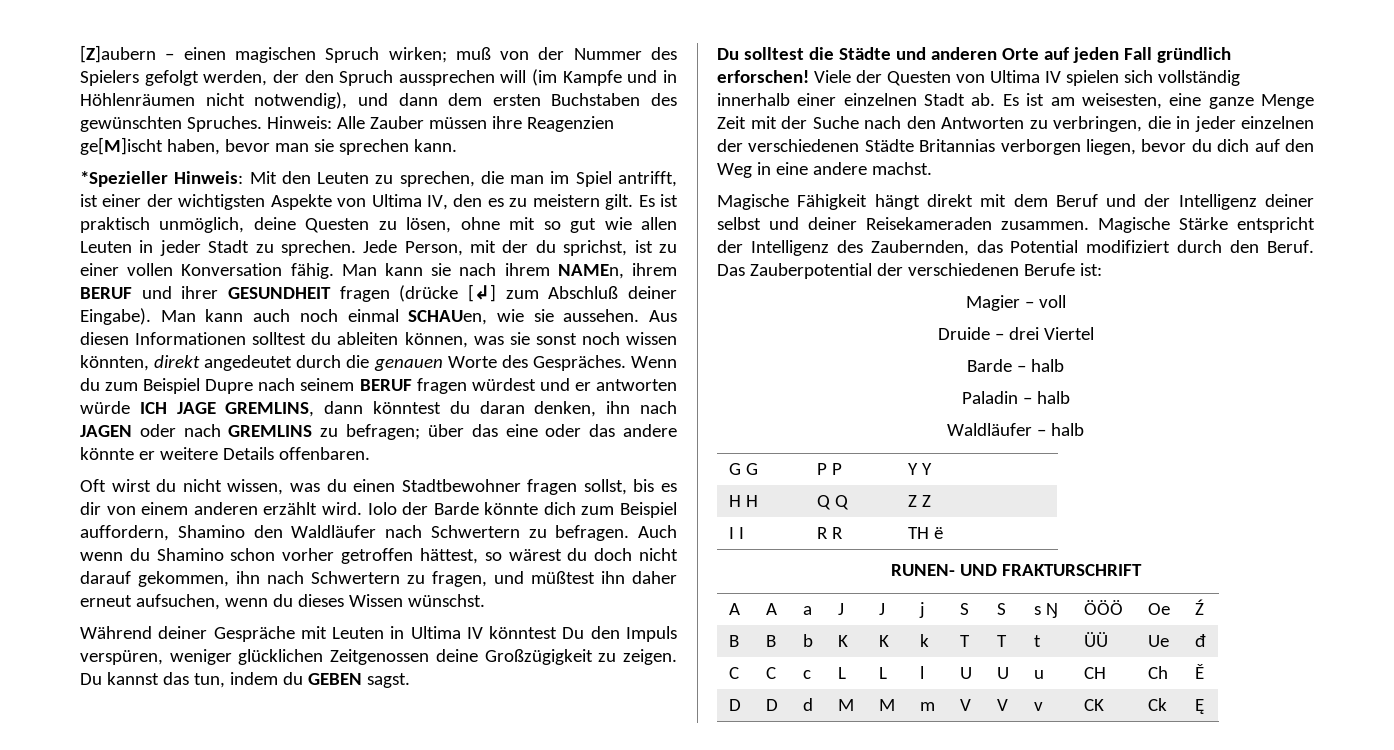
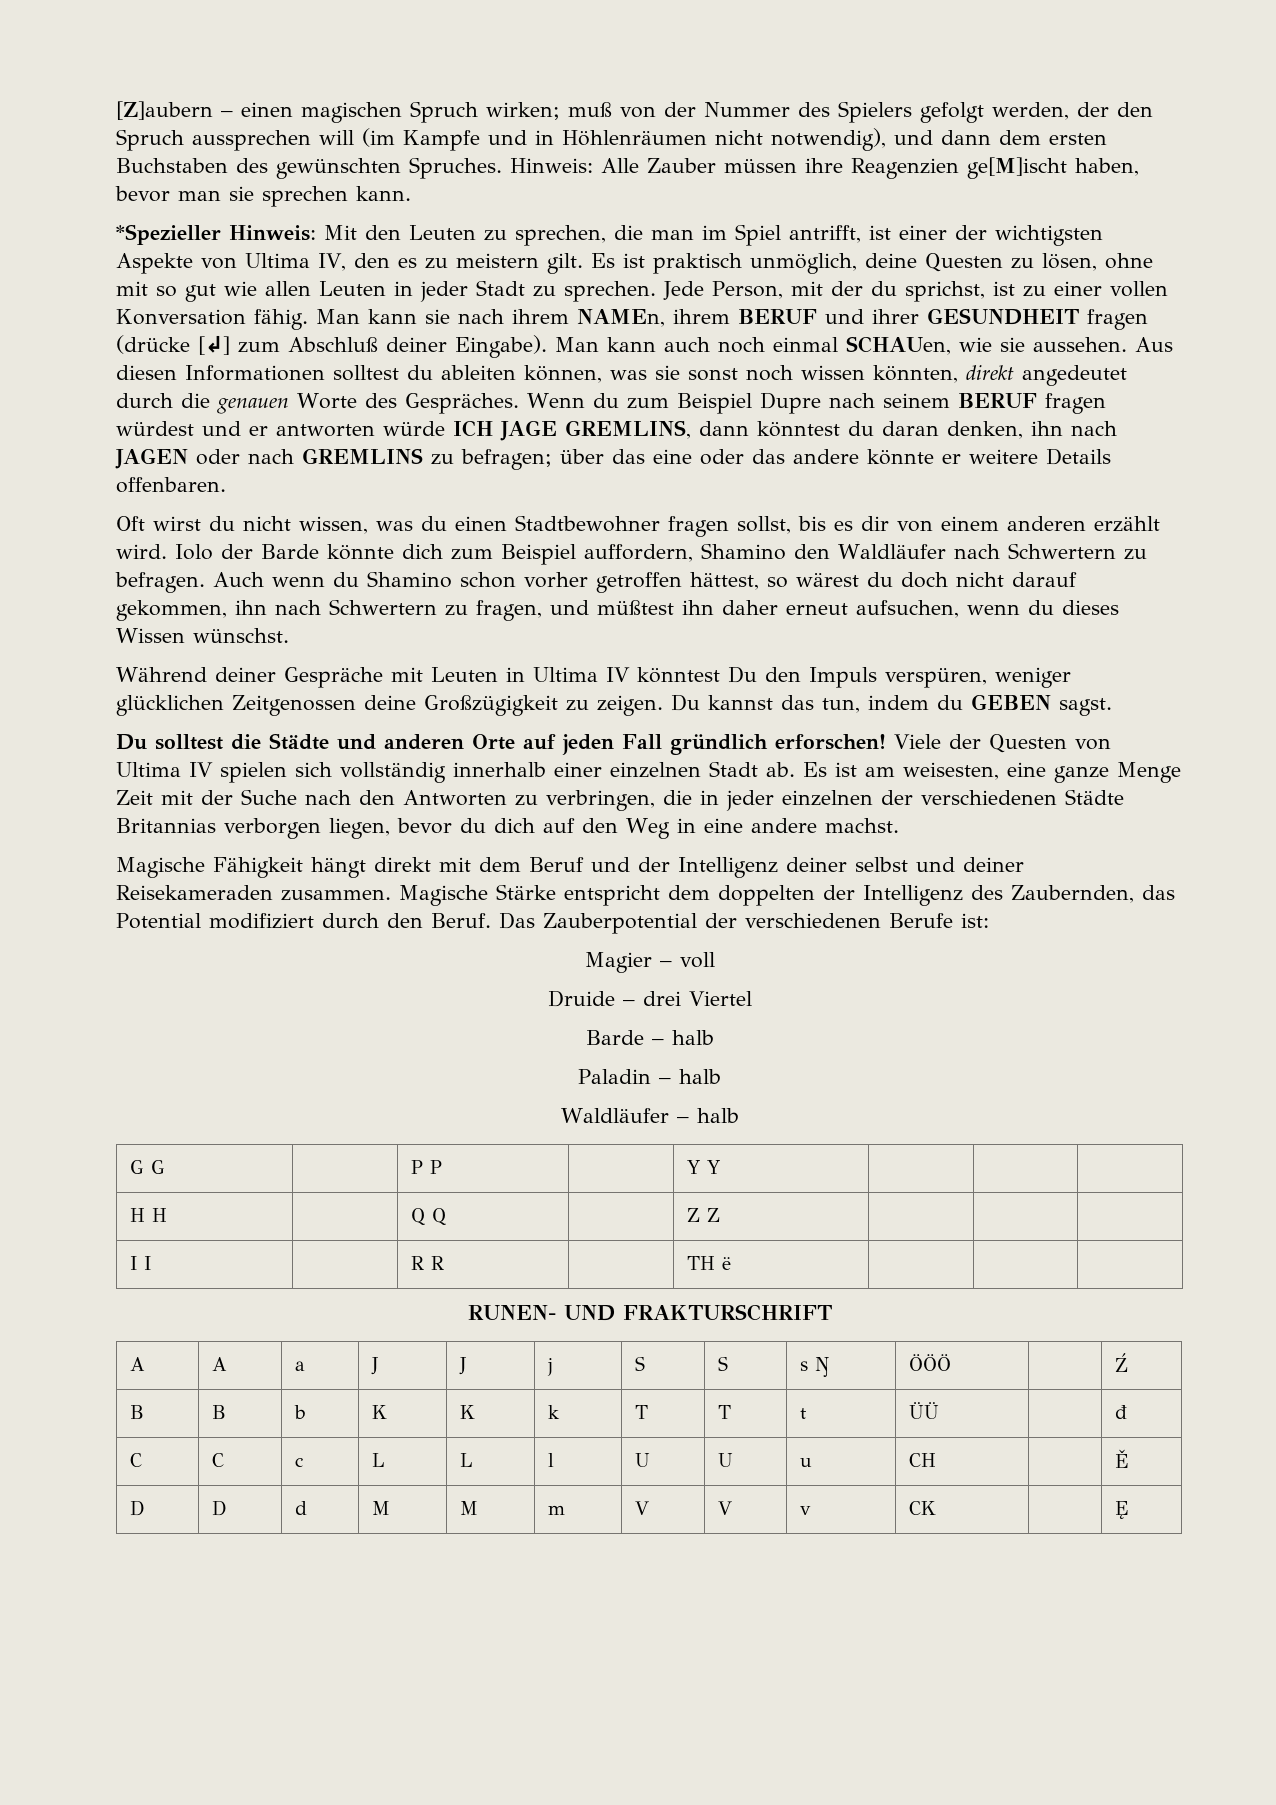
(1315, 225) none -> [668,885,815,906] dem doppelten
[1148,603,1171,615] Oe -> (952, 1362) none
[1148,635,1170,647] Ue -> (940, 1410) none
[1148,666,1169,679] Ch -> (937, 1460) none
[1148,698,1168,711] Ck -> (937, 1508) none

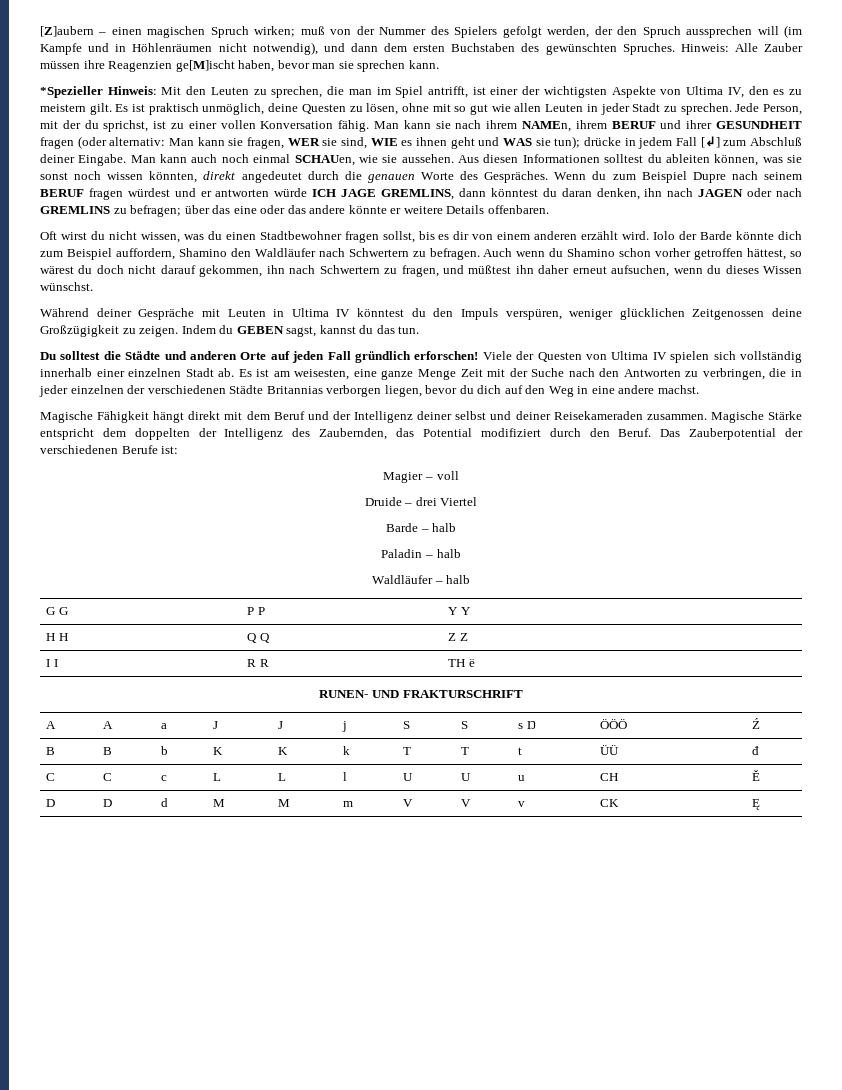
[116,335,190,354] (drücke -> [77,136,697,149] (oder alternativ: Man kann sie fragen, WER sie sind, WIE es ihnen geht und WAS sie tun); drücke in jedem Fall
[455,335,547,358] Eingabe). -> [78,154,127,166] Eingabe.
[728,666,757,683] Du -> [411,308,426,317] du
[671,694,1112,716] Du kannst das tun, indem du GEBEN sagst. -> [181,325,420,337] Indem du GEBEN sagst, kannst du das tun.

